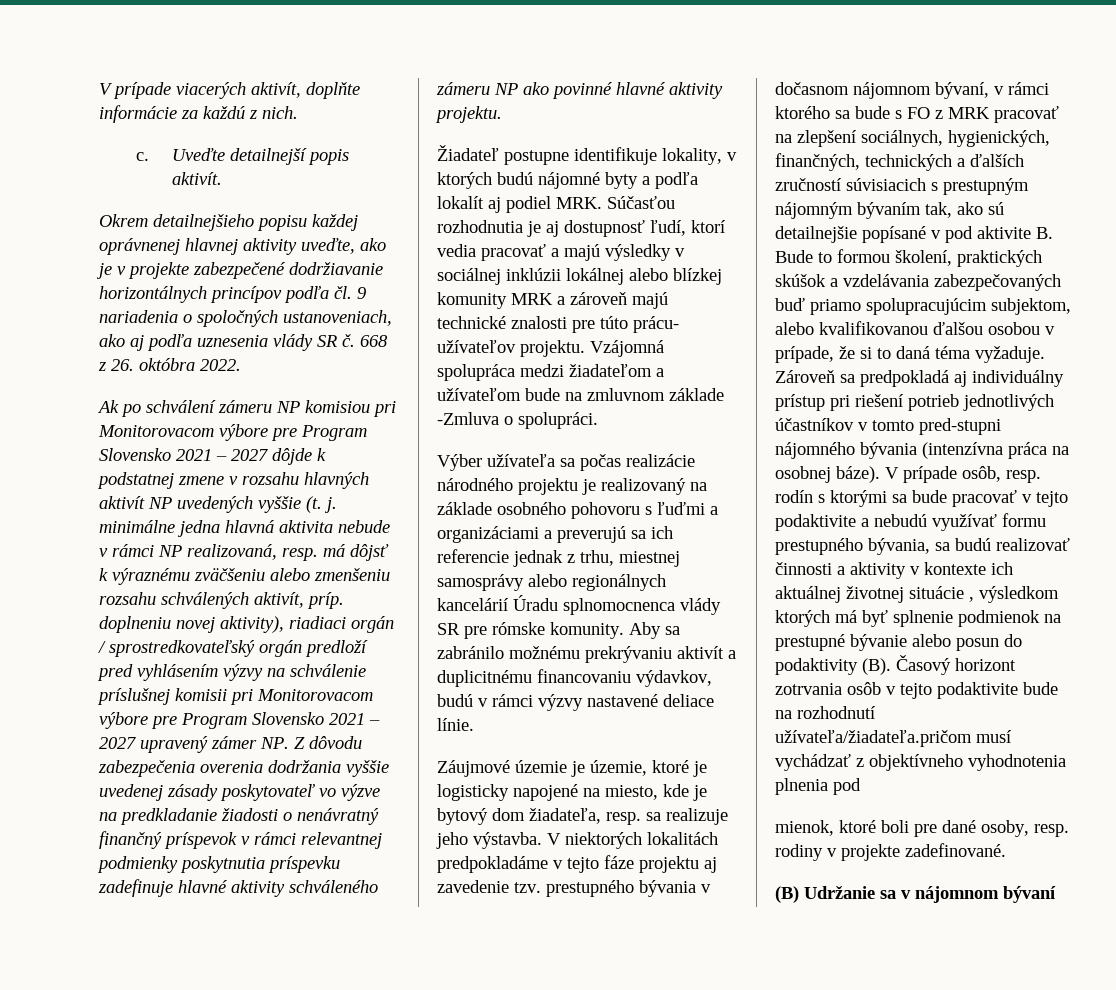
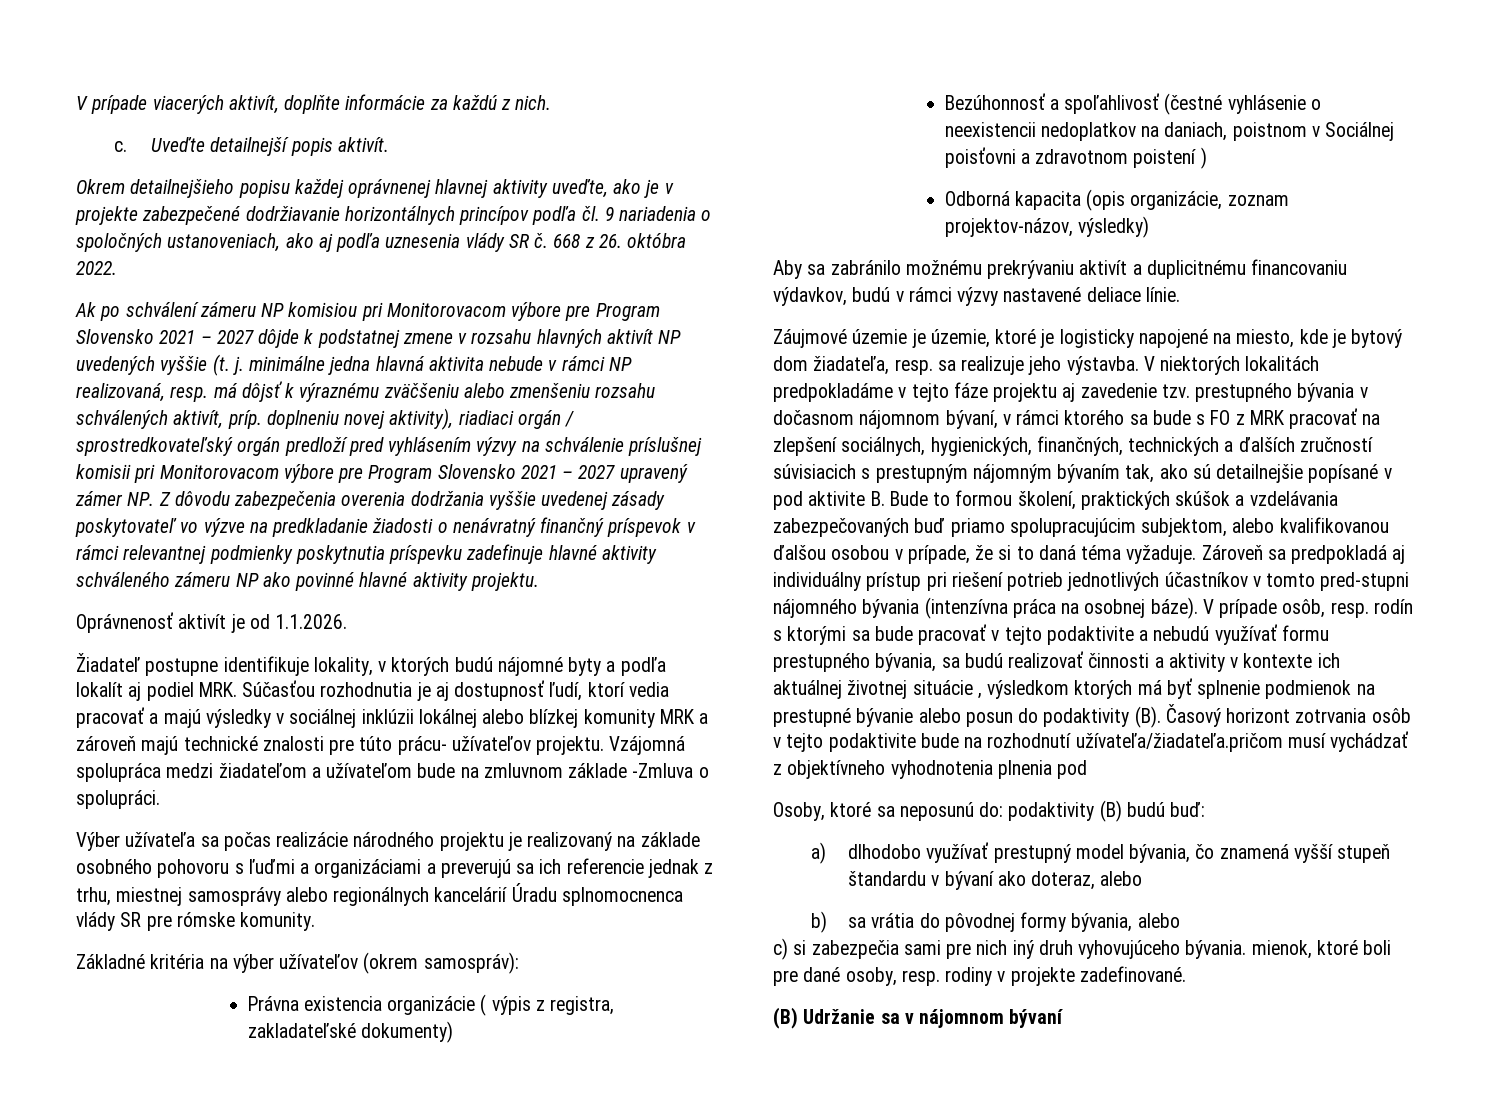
(502, 114) none -> [76,612,348,633] // Oprávnenosť aktivít je od 1.1.2026.
(624, 630) none -> [76,952,519,974] [247,994,615,1016] [247,1021,453,1043] [944,93,1321,115] [944,122,1395,141] [944,147,1207,169] [944,189,1289,211] [944,216,1149,238] // Základné kritéria na výber užívateľov (okrem samospráv): // Právna existencia organizácie ( výpis z registra, zakladateľské dokumenty) // Bezúhonnosť a spoľahlivosť (čestné vyhlásenie o neexistencii nedoplatkov na daniach, poistnom v Sociálnej poisťovni a zdravotnom poistení ) // Odborná kapacita (opis organizácie, zoznam projektov-názov, výsledky) //
(861, 786) none -> [773,800,1206,822] [810,842,1391,864] [848,871,1143,890] [810,911,1180,933] [773,938,1247,960] Osoby, ktoré sa neposunú do: podaktivity (B) budú buď: // a) dlhodobo využívať prestupný model bývania, čo znamená vyšší stupeň štandardu v bývaní ako doteraz, alebo // b) sa vrátia do pôvodnej formy bývania, alebo // c) si zabezpečia sami pre nich iný druh vyhovujúceho bývania.

